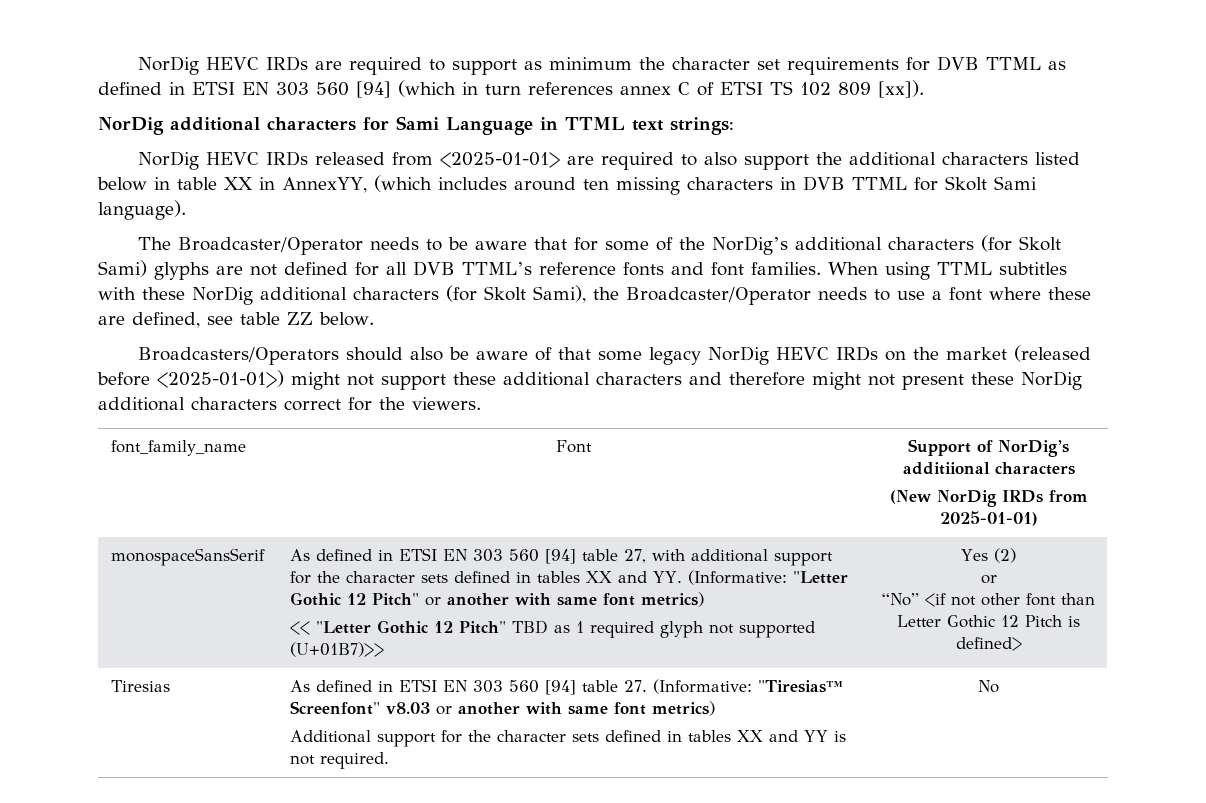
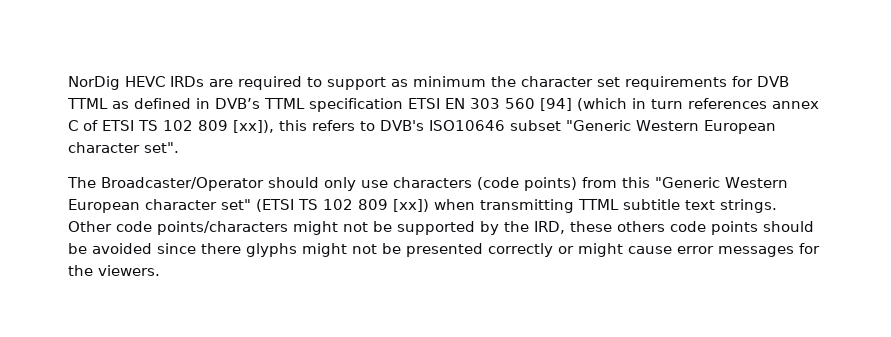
(185, 88) none -> [215,98,403,112] DVB’s TTML specification
[878,80,924,98] [98,116,734,135] [138,151,1081,170] [97,175,1037,195] [98,200,186,220] [138,235,1062,255] [98,260,1067,280] [98,285,1091,305] [98,312,374,328] [138,345,1092,365] [97,370,1082,390] [98,397,481,411] [110,440,246,456] [556,440,592,453] [907,439,1069,457] [902,462,1075,475] [889,490,1088,507] [939,511,1038,526] [110,548,265,566] [289,548,833,566] [289,570,848,585] [289,592,704,607] [289,620,815,638] [289,642,384,657] [961,548,1016,563] [980,575,997,584] [881,593,1095,607] [896,615,1080,628] [955,637,1022,651] [110,680,170,692] [289,679,843,695] [289,701,715,716] [289,730,846,747] [289,752,389,769] [977,680,999,693] [xx]). // NorDig additional characters for Sami Language in TTML text strings: // NorDig HEVC IRDs released from <2025-01-01> are required to also support the additional characters listed below in table XX in AnnexYY, (which includes around ten missing characters in DVB TTML for Skolt Sami language). // The Broadcaster/Operator needs to be aware that for some of the NorDig’s additional characters (for Skolt Sami) glyphs are not defined for all DVB TTML’s reference fonts and font families. When using TTML subtitles with these NorDig additional characters (for Skolt Sami), the Broadcaster/Operator needs to use a font where these are defined, see table ZZ below. // Broadcasters/Operators should also be aware of that some legacy NorDig HEVC IRDs on the market (released before <2025-01-01>) might not support these additional characters and therefore might not present these NorDig additional characters correct for the viewers. // font_family_name | Font | Support of NorDig’s additiional characters // (New NorDig IRDs from 2025-01-01) // monospaceSansSerif | As defined in ETSI EN 303 560 [94] table 27, with additional support for the character sets defined in tables XX and YY. (Informative: "Letter Gothic 12 Pitch" or another with same font metrics) // << "Letter Gothic 12 Pitch" TBD as 1 required glyph not supported (U+01B7)>> | Yes (2) // or // “No” <if not other font than Letter Gothic 12 Pitch is defined> // Tiresias | As defined in ETSI EN 303 560 [94] table 27. (Informative: "Tiresias™ Screenfont" v8.03 or another with same font metrics) // Additional support for the character sets defined in tables XX and YY is not required. | No -> [233,120,776,134] [68,142,179,153] [67,177,788,191] [68,199,777,213] [68,221,814,235] [68,243,820,257] [68,265,160,276] [xx]), this refers to DVB's ISO10646 subset "Generic Western European character set". // The Broadcaster/Operator should only use characters (code points) from this "Generic Western European character set" (ETSI TS 102 809 [xx]) when transmitting TTML subtitle text strings. Other code points/characters might not be supported by the IRD, these others code points should be avoided since there glyphs might not be presented correctly or might cause error messages for the viewers.

